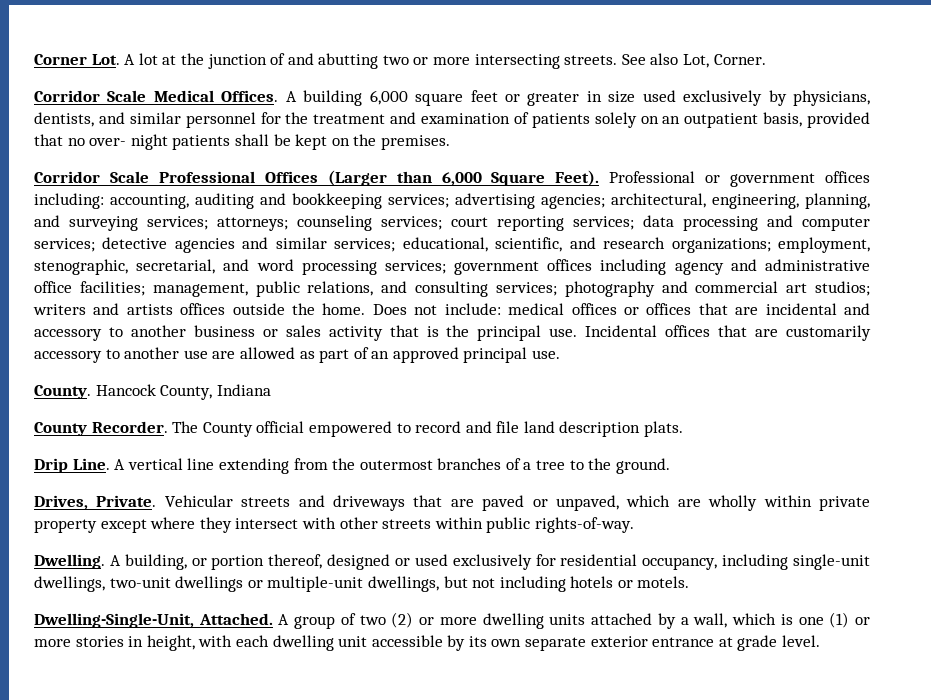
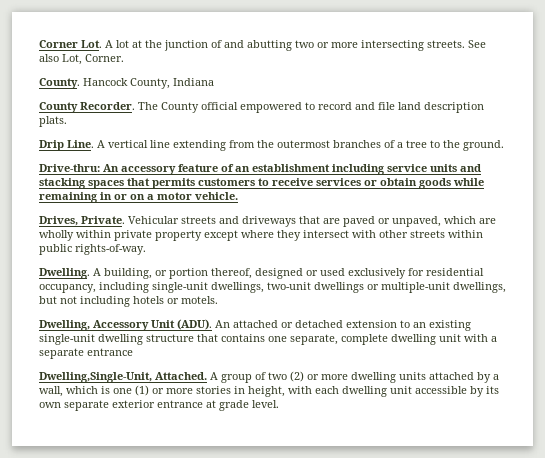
[34,90,870,106] [34,112,870,128] [34,134,450,150] [34,170,870,187] [34,193,870,209] [34,215,870,231] [34,237,870,253] [34,259,870,275] [34,281,871,297] [33,303,870,315] [34,325,871,341] [34,347,561,363] // Corridor Scale Medical Offices. A building 6,000 square feet or greater in size used exclusively by physicians, dentists, and similar personnel for the treatment and examination of patients solely on an outpatient basis, provided that no over- night patients shall be kept on the premises. // Corridor Scale Professional Offices (Larger than 6,000 Square Feet). Professional or government offices including: accounting, auditing and bookkeeping services; advertising agencies; architectural, engineering, planning, and surveying services; attorneys; counseling services; court reporting services; data processing and computer services; detective agencies and similar services; educational, scientific, and research organizations; employment, stenographic, secretarial, and word processing services; government offices including agency and administrative office facilities; management, public relations, and consulting services; photography and commercial art studios; writers and artists offices outside the home. Does not include: medical offices or offices that are incidental and accessory to another business or sales activity that is the principal use. Incidental offices that are customarily accessory to another use are allowed as part of an approved principal use. -> (124, 58) none
(670, 466) none -> [39,164,481,175] [39,178,484,189] [39,192,238,203] // Drive-thru: An accessory feature of an establishment including service units and stacking spaces that permits customers to receive services or obtain goods while remaining in or on a motor vehicle.
[34,613,194,628] Dwelling-Single-Unit, -> [39,319,471,331] [39,334,497,345] [39,348,133,359] [39,372,152,383] Dwelling, Accessory Unit (ADU). An attached or detached extension to an existing single-unit dwelling structure that contains one separate, complete dwelling unit with a separate entrance // Dwelling,Single-Unit,

